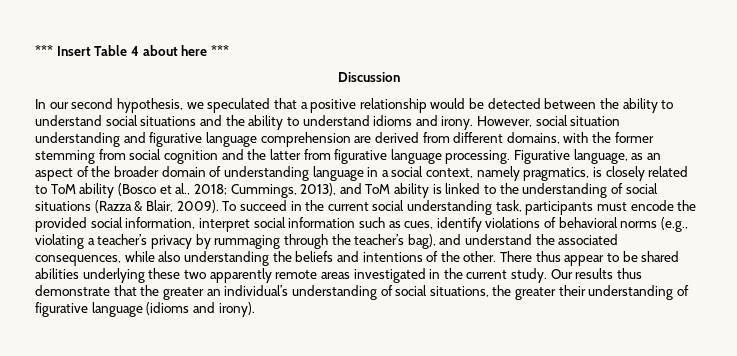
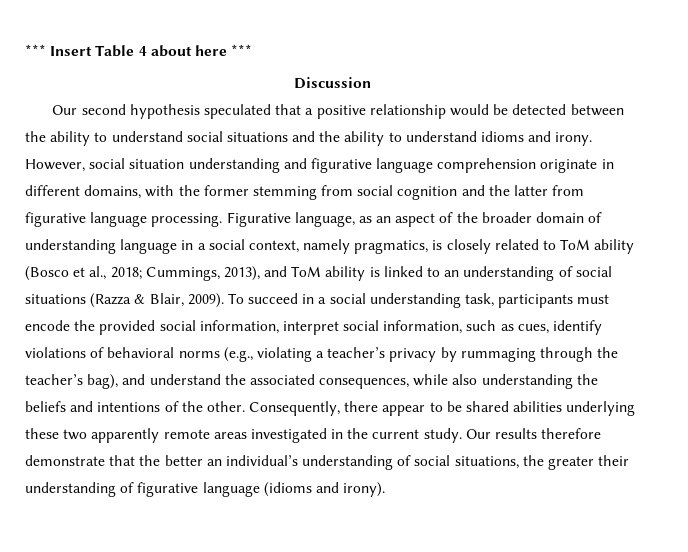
[35,98,204,113] In our second hypothesis, we -> [52,104,200,119] Our second hypothesis
[354,132,450,143] are derived from -> [540,159,614,173] originate in
[499,183,519,194] the -> [444,270,460,277] an
[305,200,369,211] the current -> [318,297,327,304] a
[288,217,356,228] information -> [383,320,463,334] information,
[500,251,561,262] There thus -> [249,401,379,416] Consequently, there
[617,268,643,279] thus -> [541,428,602,439] therefore
[162,287,204,300] greater -> [164,455,203,466] better

